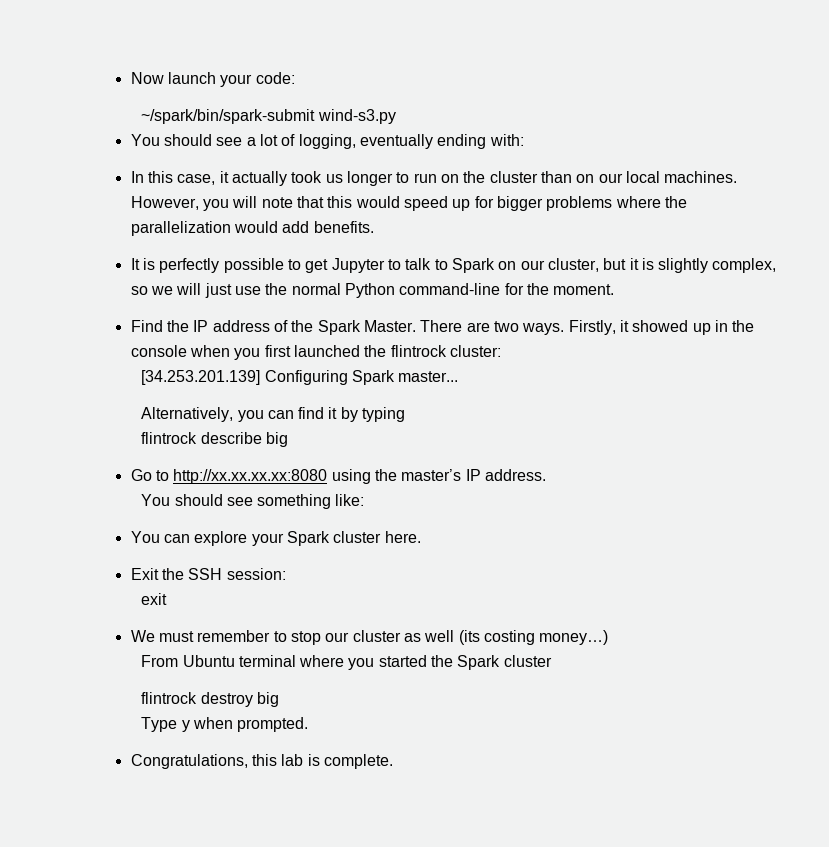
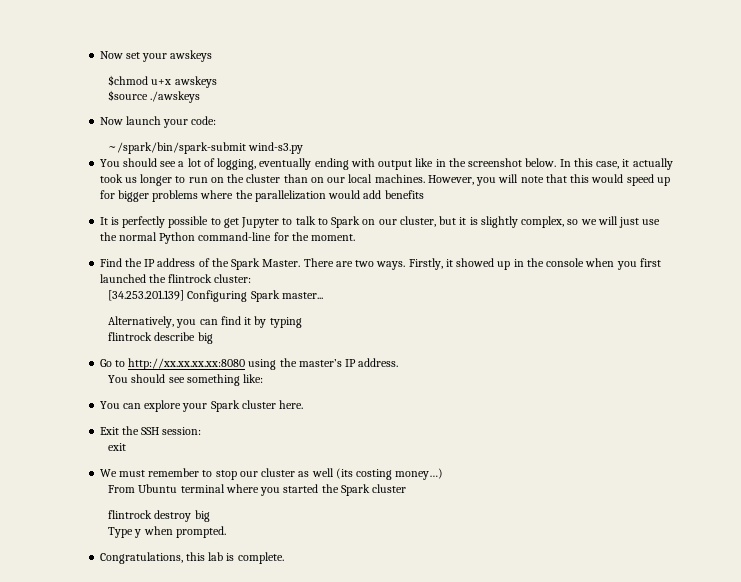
[130,72,164,84] Now -> [99,50,213,62] [108,75,217,88] [108,90,201,103] [99,117,123,125] Now set your awskeys // $chmod u+x awskeys // $source ./awskeys // Now
[489,134,524,146] with: // -> [350,158,557,170] with output like in the screenshot below.
[313,221,374,233] benefits. -> [384,190,424,199] benefits

